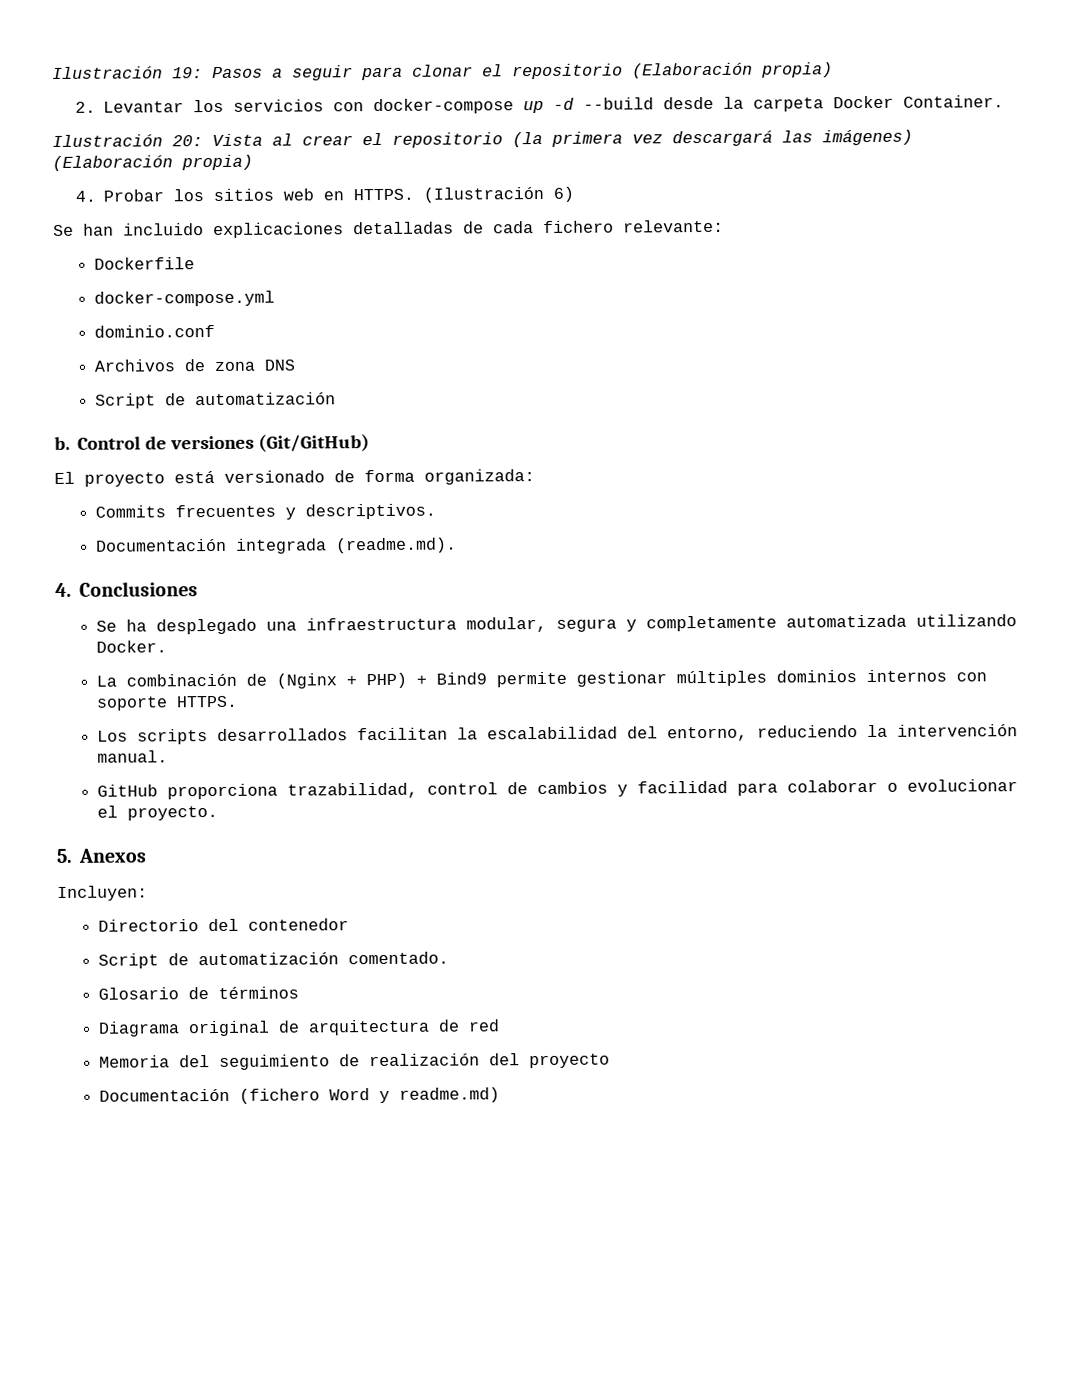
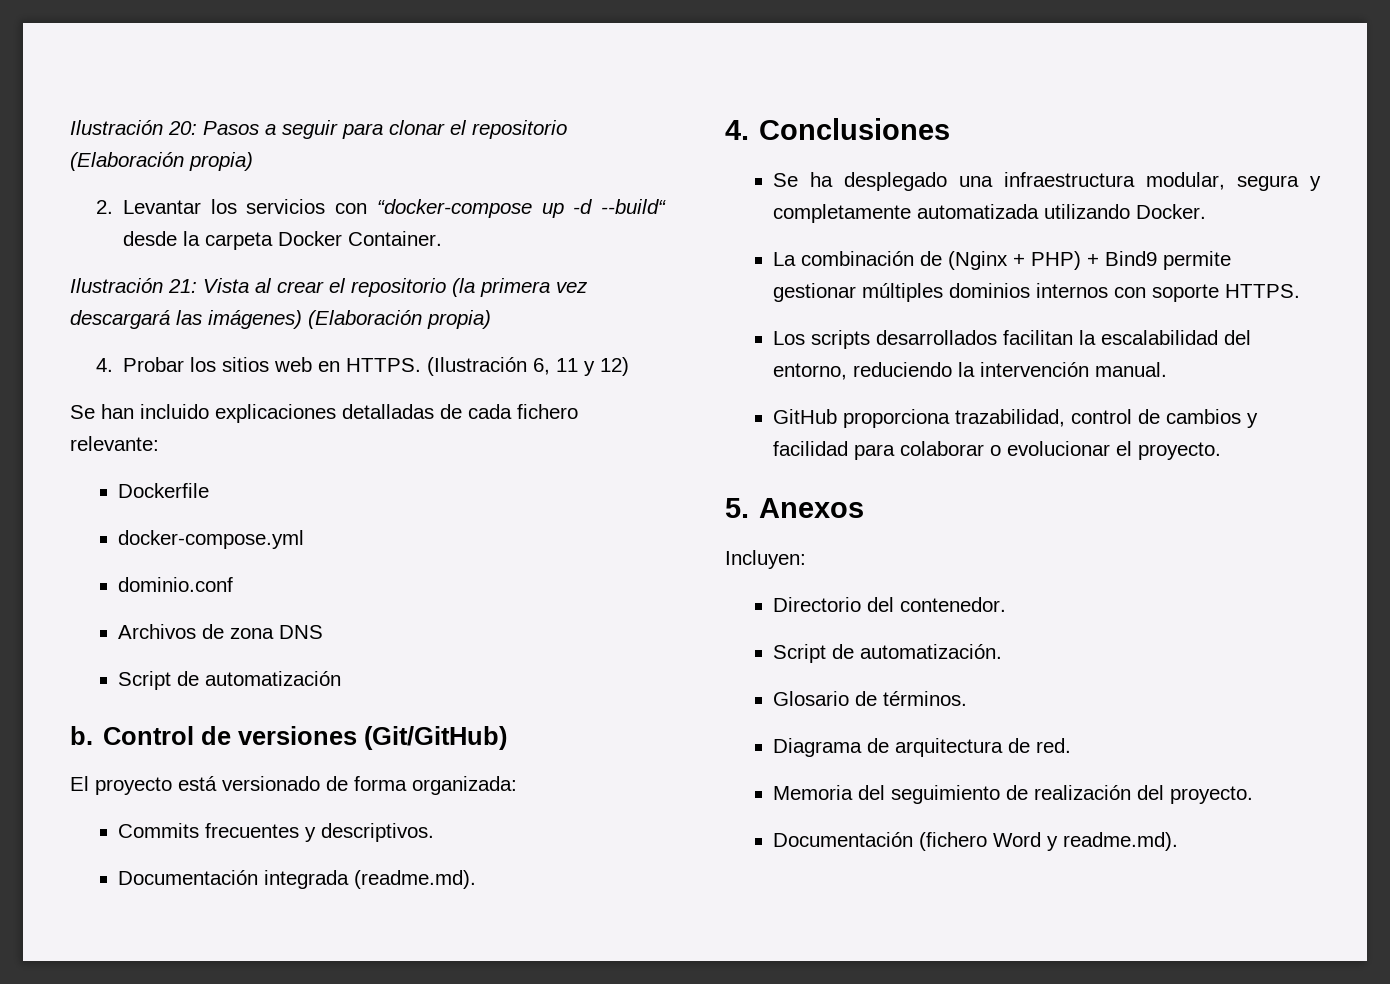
[52,66,203,79] Ilustración 19: -> [70,120,197,135] Ilustración 20:
[373,98,515,115] docker-compose -> [376,199,532,218] “docker-compose
[583,97,655,110] --build -> [601,199,666,214] --build“
[172,135,203,147] 20: -> [168,279,197,293] 21:
[553,186,575,202] 6) -> [532,357,629,376] 6, 11 y 12)
[248,918,350,931] [98,951,450,969] contenedor // Script de automatización comentado. -> [900,597,1007,612] [773,644,1003,663] contenedor. // Script de automatización.
[218,986,300,999] términos -> [883,691,968,706] términos.
[188,1020,271,1037] original -> (863, 747) none
[468,1019,501,1032] red -> [1036,738,1072,753] red.
[529,1053,611,1069] proyecto -> [1170,786,1254,804] proyecto.
[399,1087,501,1103] readme.md) -> [1063,832,1179,851] readme.md).

